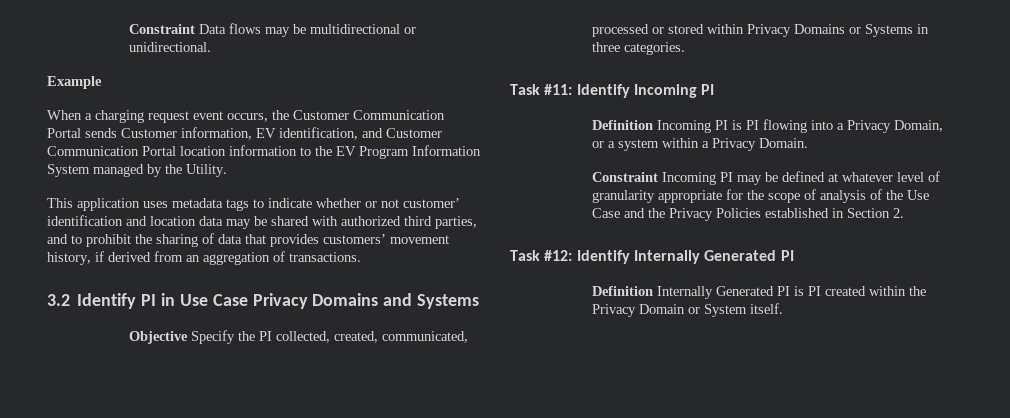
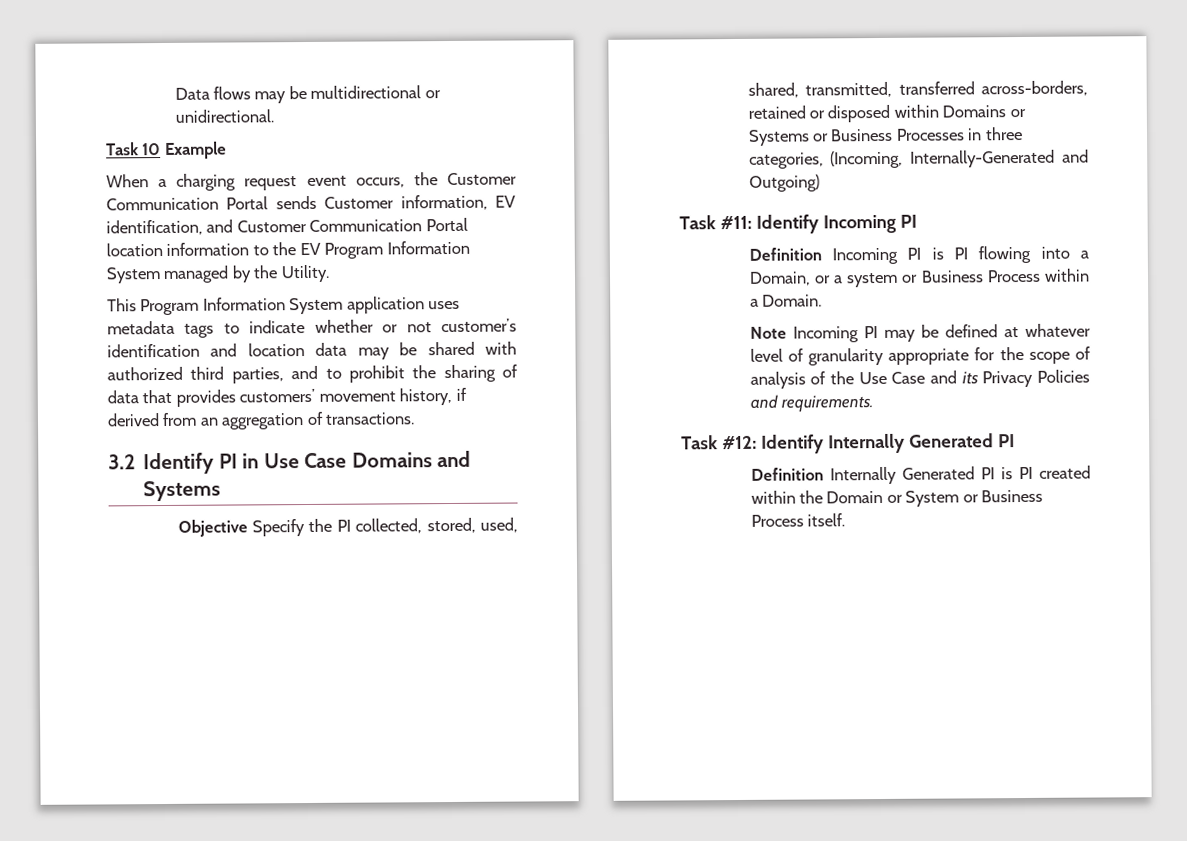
[128,24,195,34] Constraint -> (174, 93) none
(211, 47) none -> [106,142,162,156] Task 10
(73, 203) none -> [140,297,344,316] Program Information System
[403,198,460,208] customer’ -> [441,318,518,333] customer’s
[252,293,308,309] Privacy -> (348, 460) none
[333,331,468,343] [591,24,929,37] [591,42,685,55] created, communicated, processed or stored within Privacy Domains or Systems in three categories. -> [426,517,518,534] [747,80,1088,98] [747,104,1026,123] [747,127,1023,146] [748,149,1089,169] [748,174,820,192] stored, used, shared, transmitted, transferred across-borders, retained or disposed within Domains or Systems or Business Processes in three categories, (Incoming, Internally-Generated and Outgoing)
[846,120,891,133] Privacy -> (1089, 254) none
(659, 145) none -> [901,269,1041,283] or Business Process
[711,138,756,151] Privacy -> (759, 302) none
[591,172,658,182] Constraint -> [749,326,787,339] Note
[647,208,665,218] the -> [961,371,979,385] its
[764,208,904,218] established in Section 2. -> [749,394,874,412] and requirements.
[591,304,636,317] Privacy -> (824, 497) none
(747, 310) none -> [962,489,1044,503] [750,514,804,527] or Business Process

